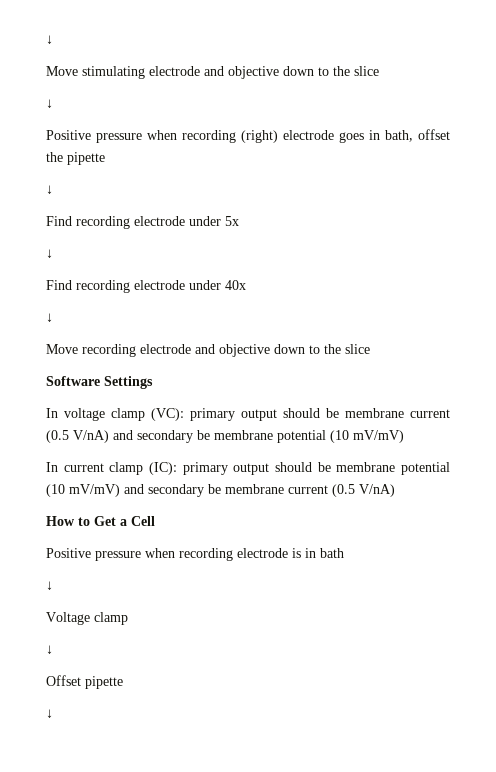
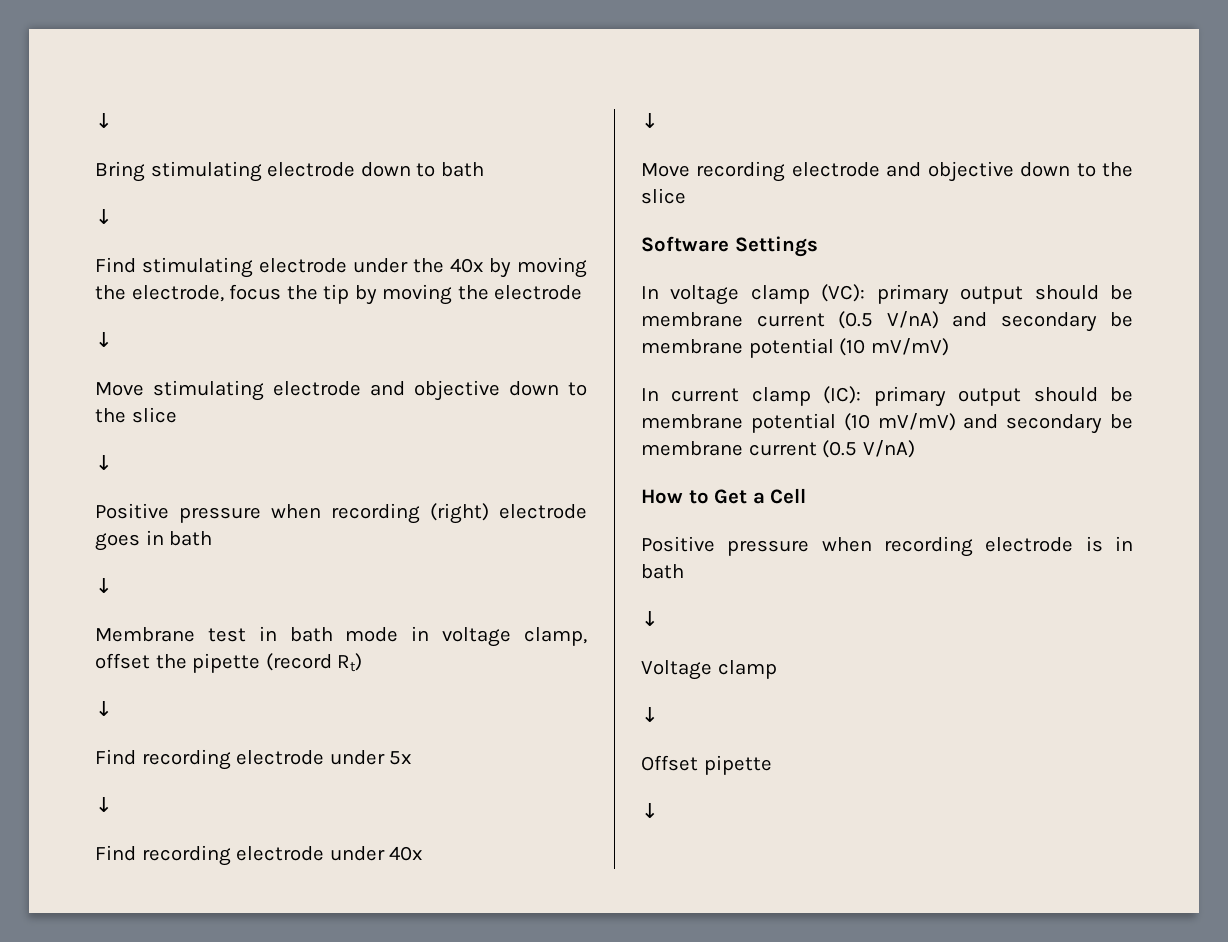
[46,35,53,44] ↓ -> [95,113,113,128] [95,161,484,182] [95,209,113,224] [95,257,587,278] [95,284,583,305] [95,332,113,347] ↓ // Bring stimulating electrode down to bath // ↓ // Find stimulating electrode under the 40x by moving the electrode, focus the tip by moving the electrode // ↓
[385,130,413,142] bath, -> [169,531,213,546] [95,578,113,593] [95,626,587,647] bath // ↓ // Membrane test in bath mode in voltage clamp,
(105, 158) none -> [265,653,363,672] (record Rt)

